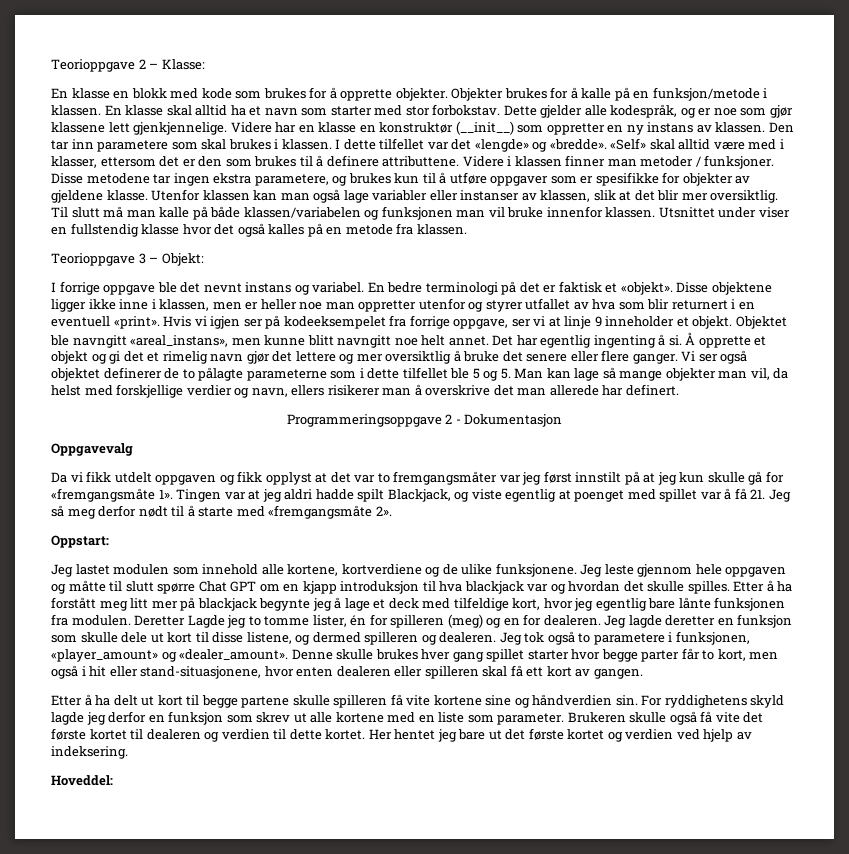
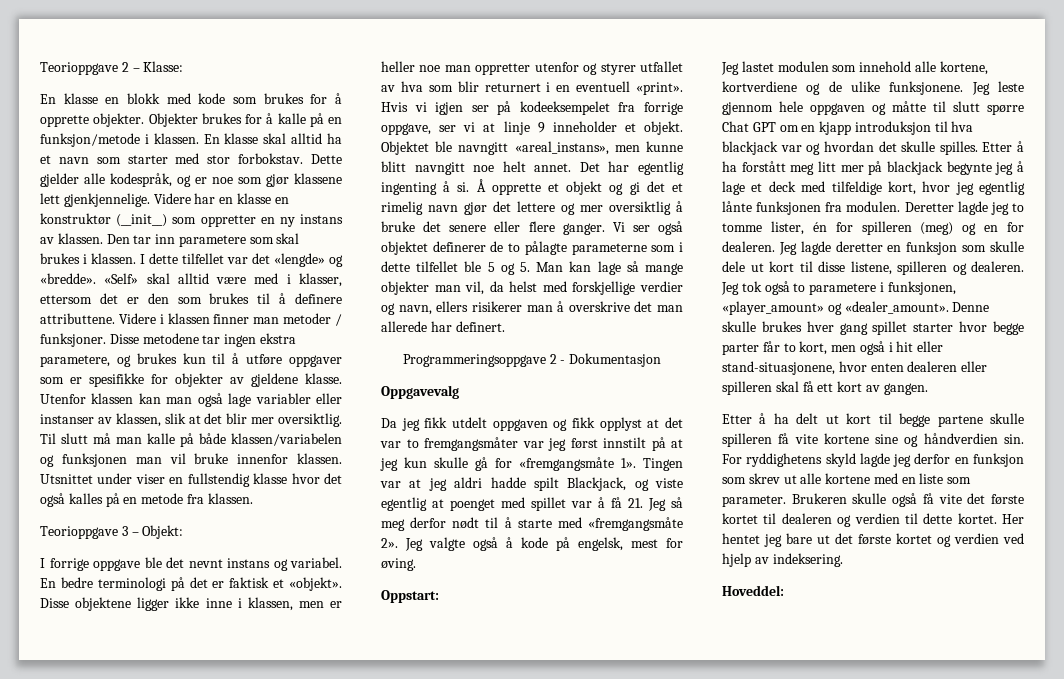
[70,472,83,482] vi -> [401,418,420,431] jeg
(392, 511) none -> [405,537,683,551] [381,558,416,571] Jeg valgte også å kode på engelsk, mest for øving.
[648,598,676,609] bare -> (1025, 188) none
[187,615,225,628] Lagde -> [957,201,988,215] lagde
[295,632,361,645] og dermed -> (892, 268) none

